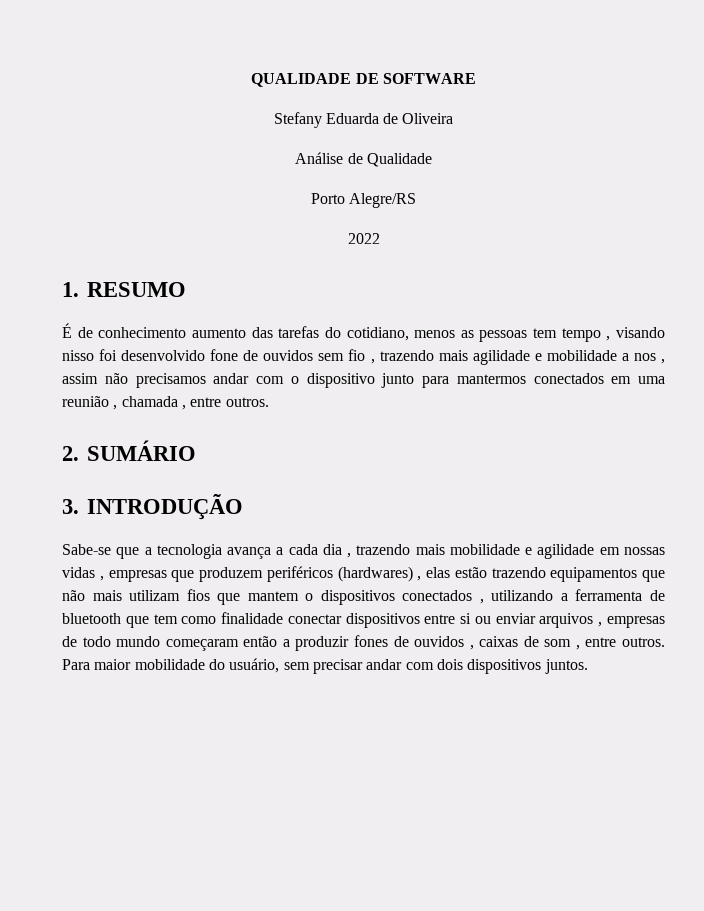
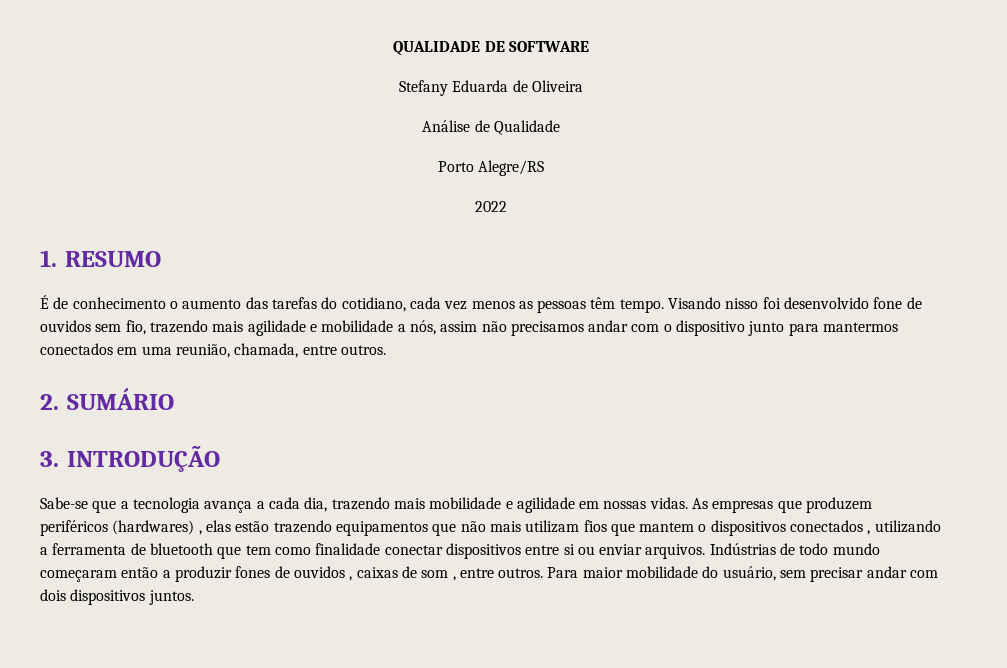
(187, 332) none -> [169,301,178,309] o
(409, 334) none -> [409,297,468,310] cada vez
[533,327,665,342] tem tempo , visando -> [590,297,722,313] têm tempo. Visando
[348,349,375,364] fio , -> [125,320,146,335] fio,
[633,353,665,364] nos , -> [409,320,436,335] nós,
[62,396,186,410] reunião , chamada , -> [175,343,299,358] reunião, chamada,
[322,544,352,558] dia , -> [304,497,328,512] dia,
[62,567,104,581] vidas , -> [649,497,709,509] vidas. As
[539,613,665,628] arquivos , empresas -> [645,543,776,559] arquivos. Indústrias

